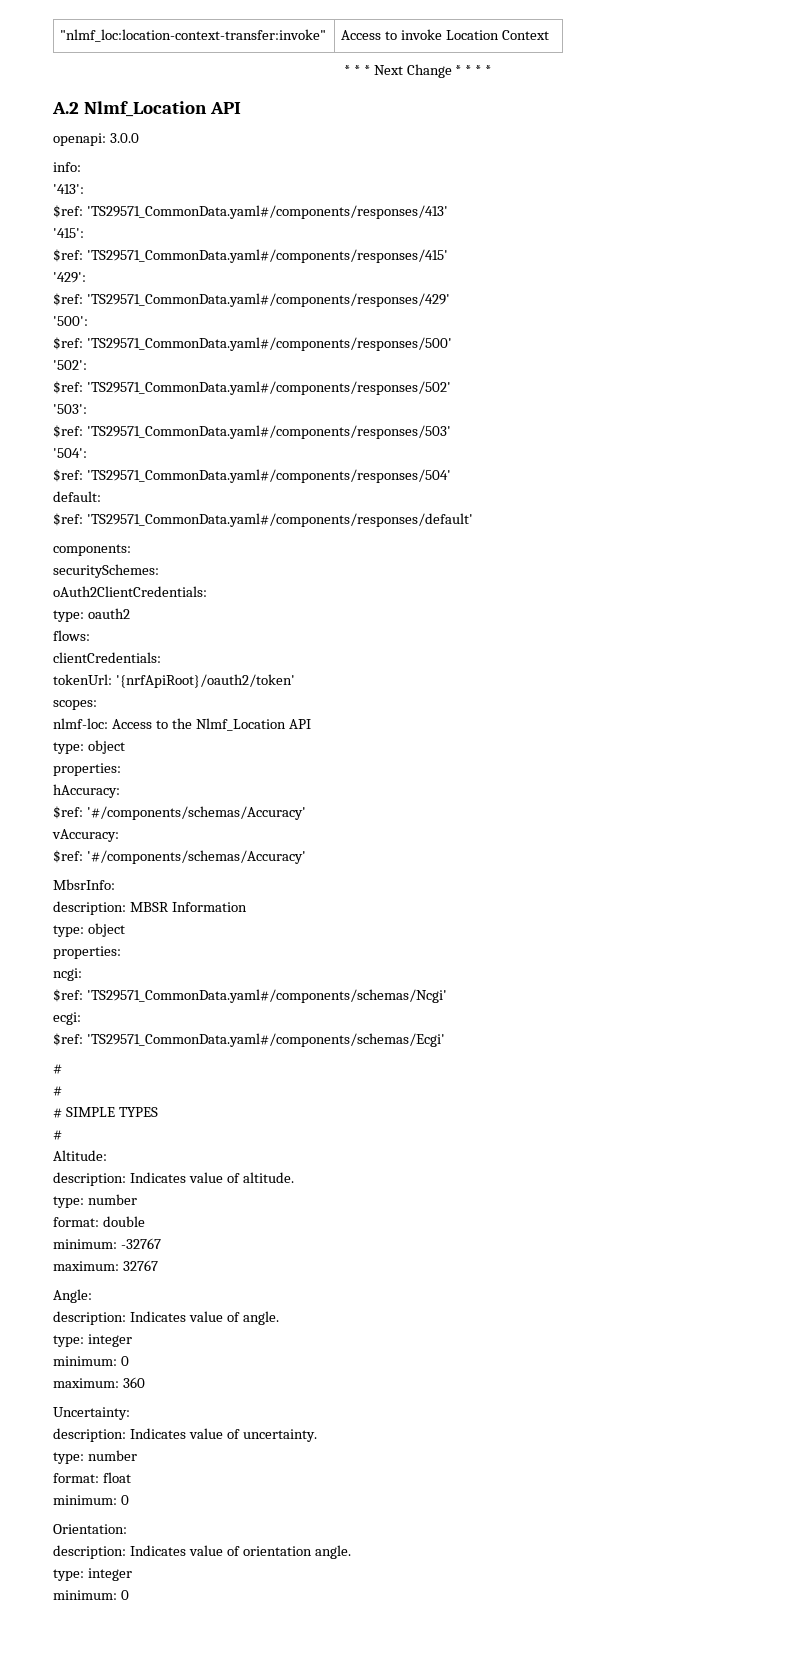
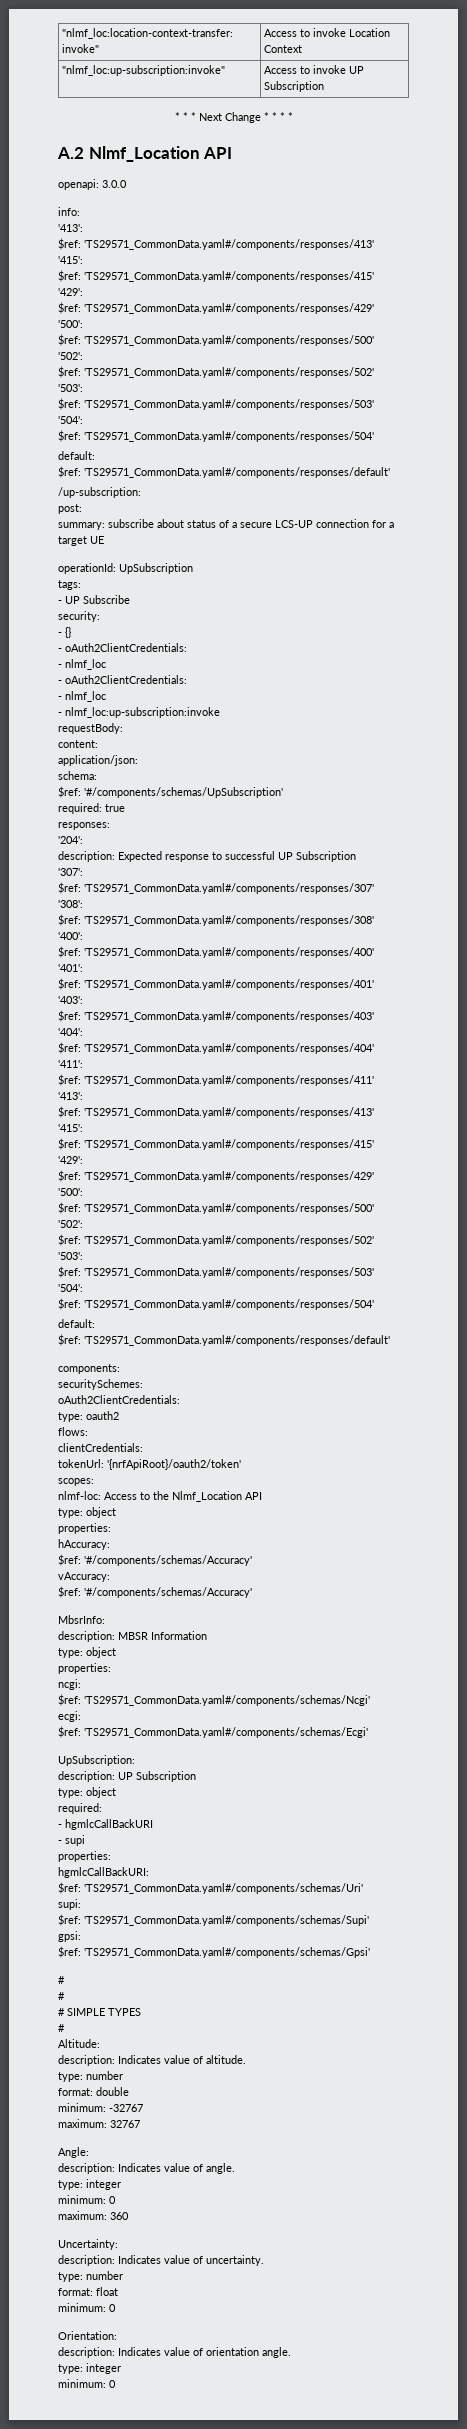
(549, 35) none -> [62,65,226,76] [264,65,365,74] [264,81,325,92] // "nlmf_loc:up-subscription:invoke" | Access to invoke UP Subscription
(473, 520) none -> [58,487,141,498] [58,504,82,514] [58,519,394,530] [58,536,104,546] [58,563,193,574] [58,580,81,590] [58,595,130,604] [58,611,100,622] [58,627,71,638] [58,643,187,652] [58,659,106,670] [58,675,187,684] [58,691,106,702] [58,707,220,718] [58,723,123,734] [58,740,98,748] [58,755,138,766] [58,771,97,780] [58,786,283,798] [58,803,125,814] [58,822,110,830] [58,836,83,844] [58,851,356,862] [58,868,83,876] [58,882,374,894] [58,900,83,908] [58,914,374,926] [58,932,83,940] [58,946,374,958] [58,964,83,972] [58,978,374,990] [58,996,83,1004] [58,1010,374,1022] [58,1028,83,1036] [58,1042,374,1054] [58,1060,83,1068] [58,1074,374,1086] [58,1092,83,1100] [58,1106,374,1118] [58,1124,83,1132] [58,1138,374,1150] [58,1156,83,1164] [58,1170,374,1182] [58,1188,83,1196] [58,1202,374,1214] [58,1220,83,1228] [58,1234,374,1246] [58,1252,83,1260] [58,1266,374,1278] [58,1284,83,1292] [58,1298,374,1310] [58,1319,95,1328] [58,1334,390,1346] // /up-subscription: // post: // summary: subscribe about status of a secure LCS-UP connection for a target UE // operationId: UpSubscription // tags: // - UP Subscribe // security: // - {} // - oAuth2ClientCredentials: // - nlmf_loc // - oAuth2ClientCredentials: // - nlmf_loc // - nlmf_loc:up-subscription:invoke // requestBody: // content: // application/json: // schema: // $ref: '#/components/schemas/UpSubscription' // required: true // responses: // '204': // description: Expected response to successful UP Subscription // '307': // $ref: 'TS29571_CommonData.yaml#/components/responses/307' // '308': // $ref: 'TS29571_CommonData.yaml#/components/responses/308' // '400': // $ref: 'TS29571_CommonData.yaml#/components/responses/400' // '401': // $ref: 'TS29571_CommonData.yaml#/components/responses/401' // '403': // $ref: 'TS29571_CommonData.yaml#/components/responses/403' // '404': // $ref: 'TS29571_CommonData.yaml#/components/responses/404' // '411': // $ref: 'TS29571_CommonData.yaml#/components/responses/411' // '413': // $ref: 'TS29571_CommonData.yaml#/components/responses/413' // '415': // $ref: 'TS29571_CommonData.yaml#/components/responses/415' // '429': // $ref: 'TS29571_CommonData.yaml#/components/responses/429' // '500': // $ref: 'TS29571_CommonData.yaml#/components/responses/500' // '502': // $ref: 'TS29571_CommonData.yaml#/components/responses/502' // '503': // $ref: 'TS29571_CommonData.yaml#/components/responses/503' // '504': // $ref: 'TS29571_CommonData.yaml#/components/responses/504' // default: // $ref: 'TS29571_CommonData.yaml#/components/responses/default'
(445, 1040) none -> [58,1755,135,1766] [58,1771,196,1782] [58,1787,116,1798] [58,1803,102,1814] [58,1819,153,1830] [58,1835,85,1846] [58,1851,111,1862] [58,1867,149,1878] [58,1882,363,1894] [58,1899,81,1910] [58,1914,369,1926] [58,1931,81,1942] [58,1946,370,1958] // UpSubscription: // description: UP Subscription // type: object // required: // - hgmlcCallBackURI // - supi // properties: // hgmlcCallBackURI: // $ref: 'TS29571_CommonData.yaml#/components/schemas/Uri' // supi: // $ref: 'TS29571_CommonData.yaml#/components/schemas/Supi' // gpsi: // $ref: 'TS29571_CommonData.yaml#/components/schemas/Gpsi'

